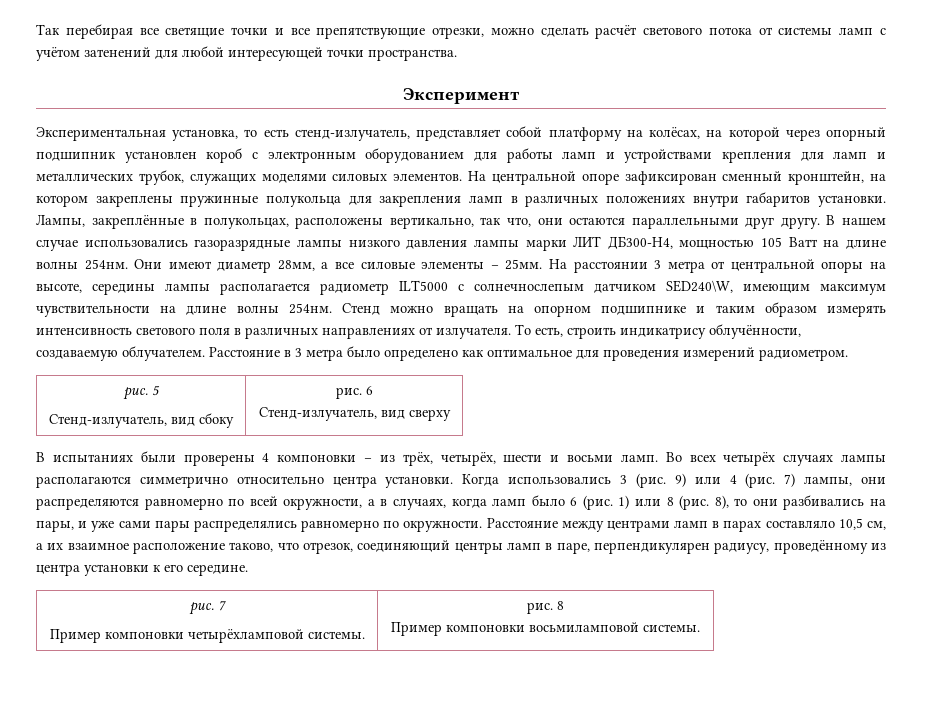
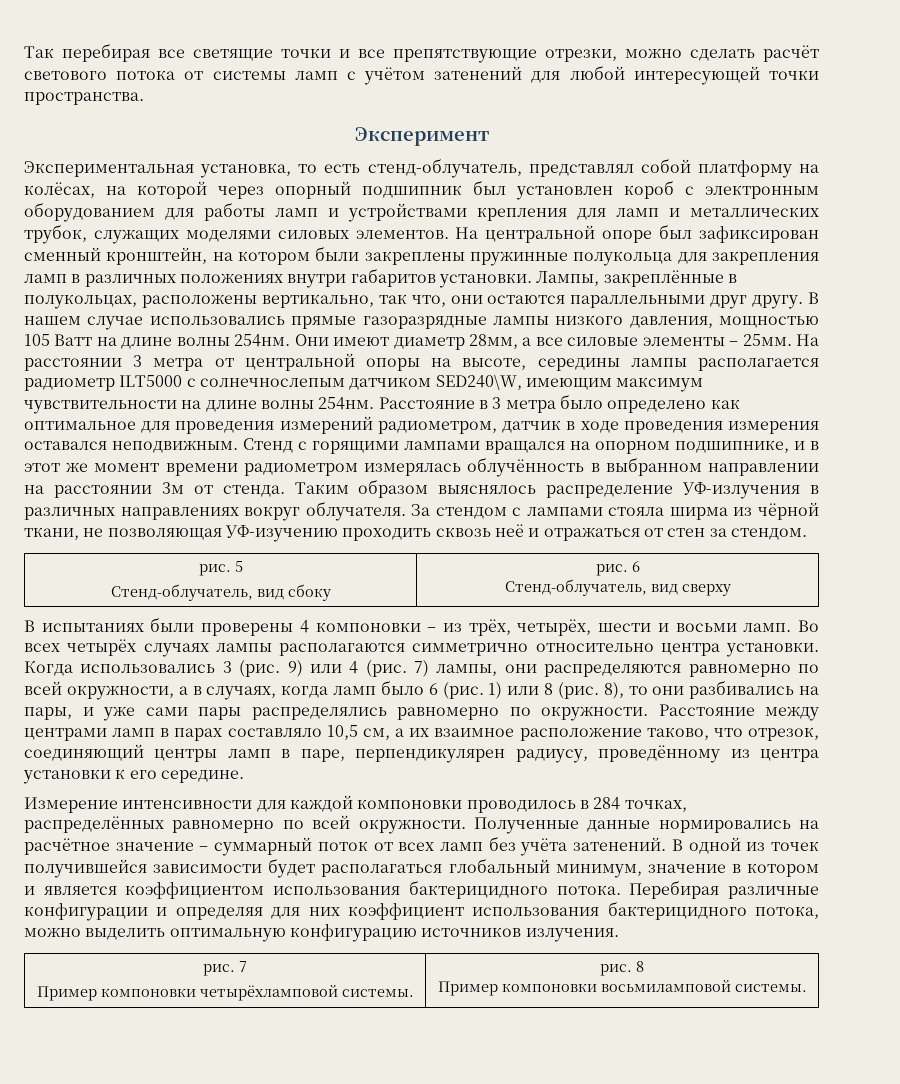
[294,129,502,141] стенд-излучатель, представляет -> [367,158,634,178] стенд-облучатель, представлял
(116, 156) none -> [473,180,506,195] был
(619, 179) none -> [659,224,693,239] был
(88, 201) none -> [315,246,360,261] были
(188, 243) none -> [291,316,357,329] прямые
[406,236,673,251] давления лампы марки ЛИТ ДБ300-Н4, -> [629,316,713,328] давления,
[342,302,886,317] [36,324,801,339] [36,346,205,361] Стенд можно вращать на опорном подшипнике и таким образом измерять интенсивность светового поля в различных направлениях от излучателя. То есть, строить индикатрису облучённости, создаваемую облучателем. -> (375, 403) none
[759,349,848,361] радиометром. -> [377,420,819,434] [24,438,819,454] [24,457,819,477] [24,479,820,499] [24,501,819,521] [24,524,807,542] радиометром, датчик в ходе проведения измерения оставался неподвижным. Стенд с горящими лампами вращался на опорном подшипнике, и в этот же момент времени радиометром измерялась облучённость в выбранном направлении на расстоянии 3м от стенда. Таким образом выяснялось распределение УФ-излучения в различных направлениях вокруг облучателя. За стендом с лампами стояла ширма из чёрной ткани, не позволяющая УФ-изучению проходить сквозь неё и отражаться от стен за стендом.
[49,414,167,428] Стенд-излучатель, -> [110,584,253,601] Стенд-облучатель,
[258,407,377,421] Стенд-излучатель, -> [504,579,647,596] Стенд-облучатель,
(248, 570) none -> [24,795,687,813] [24,815,819,834] [24,836,819,856] [24,858,819,878] [24,880,819,899] [24,901,819,921] [24,924,619,942] // Измерение интенсивности для каждой компоновки проводилось в 284 точках, распределённых равномерно по всей окружности. Полученные данные нормировались на расчётное значение – суммарный поток от всех ламп без учёта затенений. В одной из точек получившейся зависимости будет располагаться глобальный минимум, значение в котором и является коэффициентом использования бактерицидного потока. Перебирая различные конфигурации и определяя для них коэффициент использования бактерицидного потока, можно выделить оптимальную конфигурацию источников излучения.

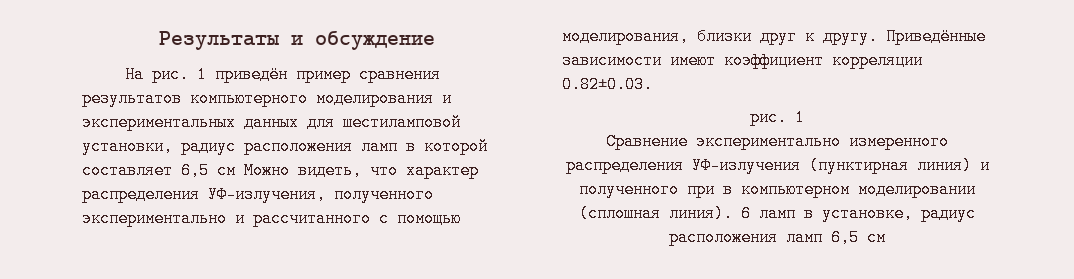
[24,43,819,63] [24,65,819,85] [24,92,144,105] [354,127,489,146] [24,158,819,178] [24,180,819,200] [24,202,819,222] [24,224,820,244] [24,246,820,266] [24,268,737,288] [24,292,819,309] [24,315,819,330] [24,334,819,350] [24,353,820,371] [24,374,704,392] [24,394,740,414] [24,416,819,434] [24,438,819,454] [24,457,819,477] [24,479,820,499] [24,501,819,521] [24,524,807,542] [198,561,243,576] [110,584,331,601] [595,561,640,576] [504,579,731,596] [24,617,819,636] [24,639,819,657] [24,660,819,677] [24,680,820,700] [24,704,819,721] [24,725,819,741] [24,744,820,763] [23,769,244,784] [24,795,687,813] [24,815,819,834] [24,836,819,856] [24,858,819,878] [24,880,819,899] [24,901,819,921] [24,924,619,942] [203,961,247,976] [36,985,414,1001] [600,961,644,976] [437,980,807,996] Так перебирая все светящие точки и все препятствующие отрезки, можно сделать расчёт светового потока от системы ламп с учётом затенений для любой интересующей точки пространства. // Эксперимент // Экспериментальная установка, то есть стенд-облучатель, представлял собой платформу на колёсах, на которой через опорный подшипник был установлен короб с электронным оборудованием для работы ламп и устройствами крепления для ламп и металлических трубок, служащих моделями силовых элементов. На центральной опоре был зафиксирован сменный кронштейн, на котором были закреплены пружинные полукольца для закрепления ламп в различных положениях внутри габаритов установки. Лампы, закреплённые в полукольцах, расположены вертикально, так что, они остаются параллельными друг другу. В нашем случае использовались прямые газоразрядные лампы низкого давления, мощностью 105 Ватт на длине волны 254нм. Они имеют диаметр 28мм, а все силовые элементы – 25мм. На расстоянии 3 метра от центральной опоры на высоте, середины лампы располагается радиометр ILT5000 с солнечнослепым датчиком SED240\W, имеющим максимум чувствительности на длине волны 254нм. Расстояние в 3 метра было определено как оптимальное для проведения измерений радиометром, датчик в ходе проведения измерения оставался неподвижным. Стенд с горящими лампами вращался на опорном подшипнике, и в этот же момент времени радиометром измерялась облучённость в выбранном направлении на расстоянии 3м от стенда. Таким образом выяснялось распределение УФ-излучения в различных направлениях вокруг облучателя. За стендом с лампами стояла ширма из чёрной ткани, не позволяющая УФ-изучению проходить сквозь неё и отражаться от стен за стендом. // рис. 5 // Стенд-облучатель, вид сбоку | рис. 6 // Стенд-облучатель, вид сверху // В испытаниях были проверены 4 компоновки – из трёх, четырёх, шести и восьми ламп. Во всех четырёх случаях лампы располагаются симметрично относительно центра установки. Когда использовались 3 (рис. 9) или 4 (рис. 7) лампы, они распределяются равномерно по всей окружности, а в случаях, когда ламп было 6 (рис. 1) или 8 (рис. 8), то они разбивались на пары, и уже сами пары распределялись равномерно по окружности. Расстояние между центрами ламп в парах составляло 10,5 см, а их взаимное расположение таково, что отрезок, соединяющий центры ламп в паре, перпендикулярен радиусу, проведённому из центра установки к его середине. // Измерение интенсивности для каждой компоновки проводилось в 284 точках, распределённых равномерно по всей окружности. Полученные данные нормировались на расчётное значение – суммарный поток от всех ламп без учёта затенений. В одной из точек получившейся зависимости будет располагаться глобальный минимум, значение в котором и является коэффициентом использования бактерицидного потока. Перебирая различные конфигурации и определяя для них коэффициент использования бактерицидного потока, можно выделить оптимальную конфигурацию источников излучения. // рис. 7 // Пример компоновки четырёхламповой системы. | рис. 8 // Пример компоновки восьмиламповой системы. -> [159,31,435,50] [124,66,440,83] [82,91,451,107] [82,115,460,131] [82,138,487,155] [82,162,478,179] [82,186,433,203] [82,211,460,227] [562,28,985,45] [562,53,922,69] [562,76,653,93] [750,109,805,126] [606,134,948,150] [565,157,989,174] [579,182,975,198] [579,205,975,222] [669,229,885,246] Результаты и обсуждение // На рис. 1 приведён пример сравнения результатов компьютерного моделирования и экспериментальных данных для шестиламповой установки, радиус расположения ламп в которой составляет 6,5 см Можно видеть, что характер распределения УФ-излучения, полученного экспериментально и рассчитанного с помощью моделирования, близки друг к другу. Приведённые зависимости имеют коэффициент корреляции 0.82±0.03. // рис. 1 // Сравнение экспериментально измеренного распределения УФ-излучения (пунктирная линия) и полученного при в компьютерном моделировании (сплошная линия). 6 ламп в установке, радиус расположения ламп 6,5 см

